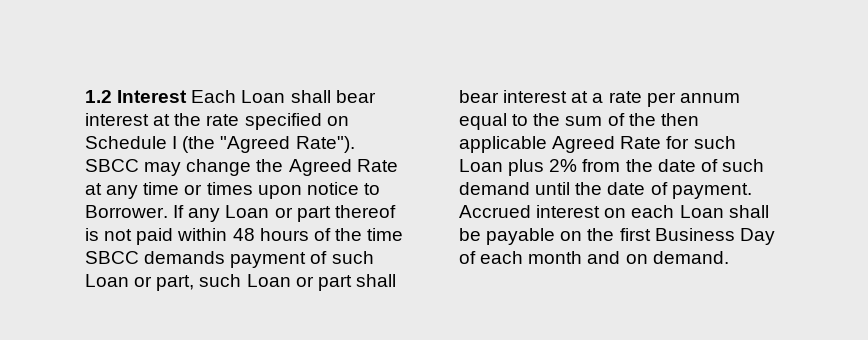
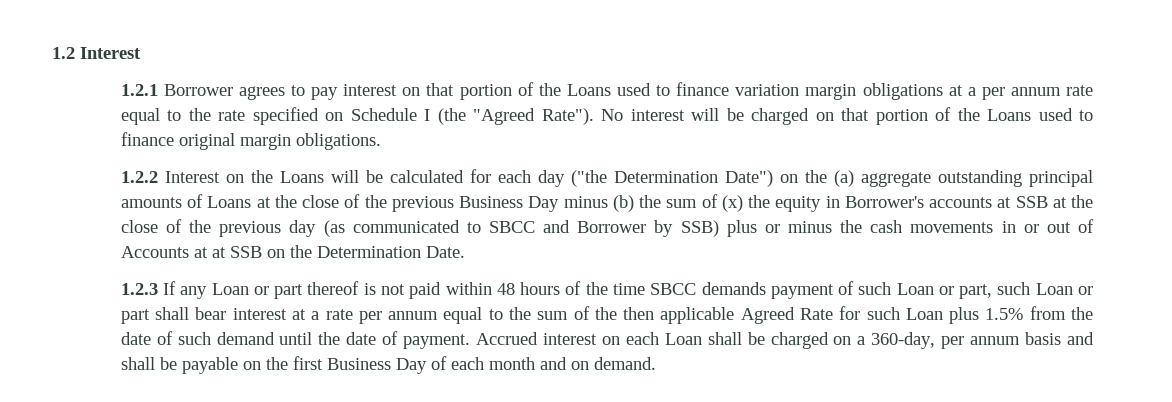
[191,90,376,103] [85,113,171,126] Each Loan shall bear interest at -> [120,82,1094,100] [120,108,182,125] // 1.2.1 Borrower agrees to pay interest on that portion of the Loans used to finance variation margin obligations at a per annum rate equal to
[85,159,398,176] [85,182,380,199] [85,205,168,218] SBCC may change the Agreed Rate at any time or times upon notice to Borrower. -> [601,107,1094,125] [120,132,381,150] [120,169,1093,187] [120,194,1093,212] [120,219,1094,237] [120,245,465,258] [120,283,158,295] No interest will be charged on that portion of the Loans used to finance original margin obligations. // 1.2.2 Interest on the Loans will be calculated for each day ("the Determination Date") on the (a) aggregate outstanding principal amounts of Loans at the close of the previous Business Day minus (b) the sum of (x) the equity in Borrower's accounts at SSB at the close of the previous day (as communicated to SBCC and Borrower by SSB) plus or minus the cash movements in or out of Accounts at at SSB on the Determination Date. // 1.2.3
[549,159,578,172] 2% -> [985,308,1024,320] 1.5%
(481, 234) none -> [770,332,1094,349] [120,357,177,370] charged on a 360-day, per annum basis and shall be

